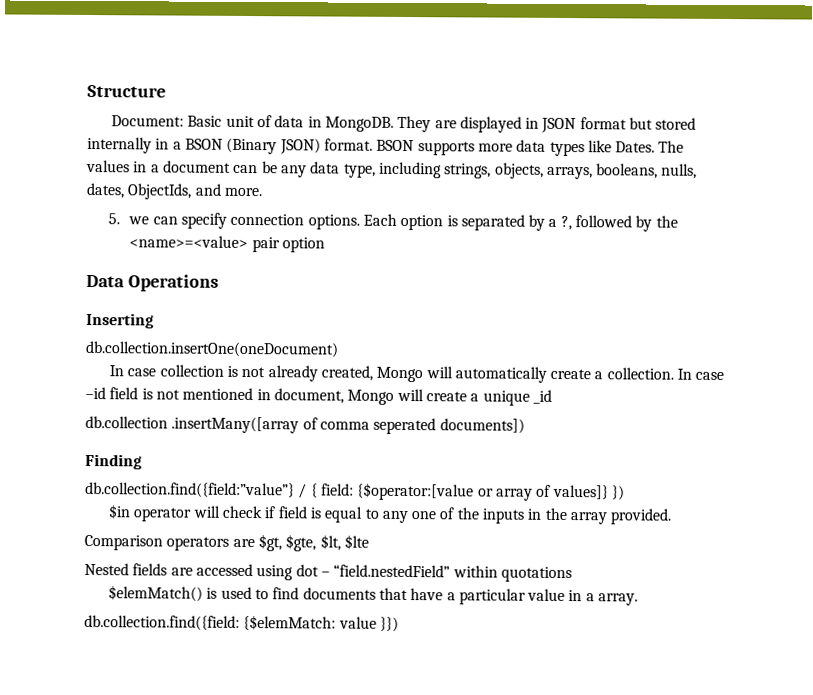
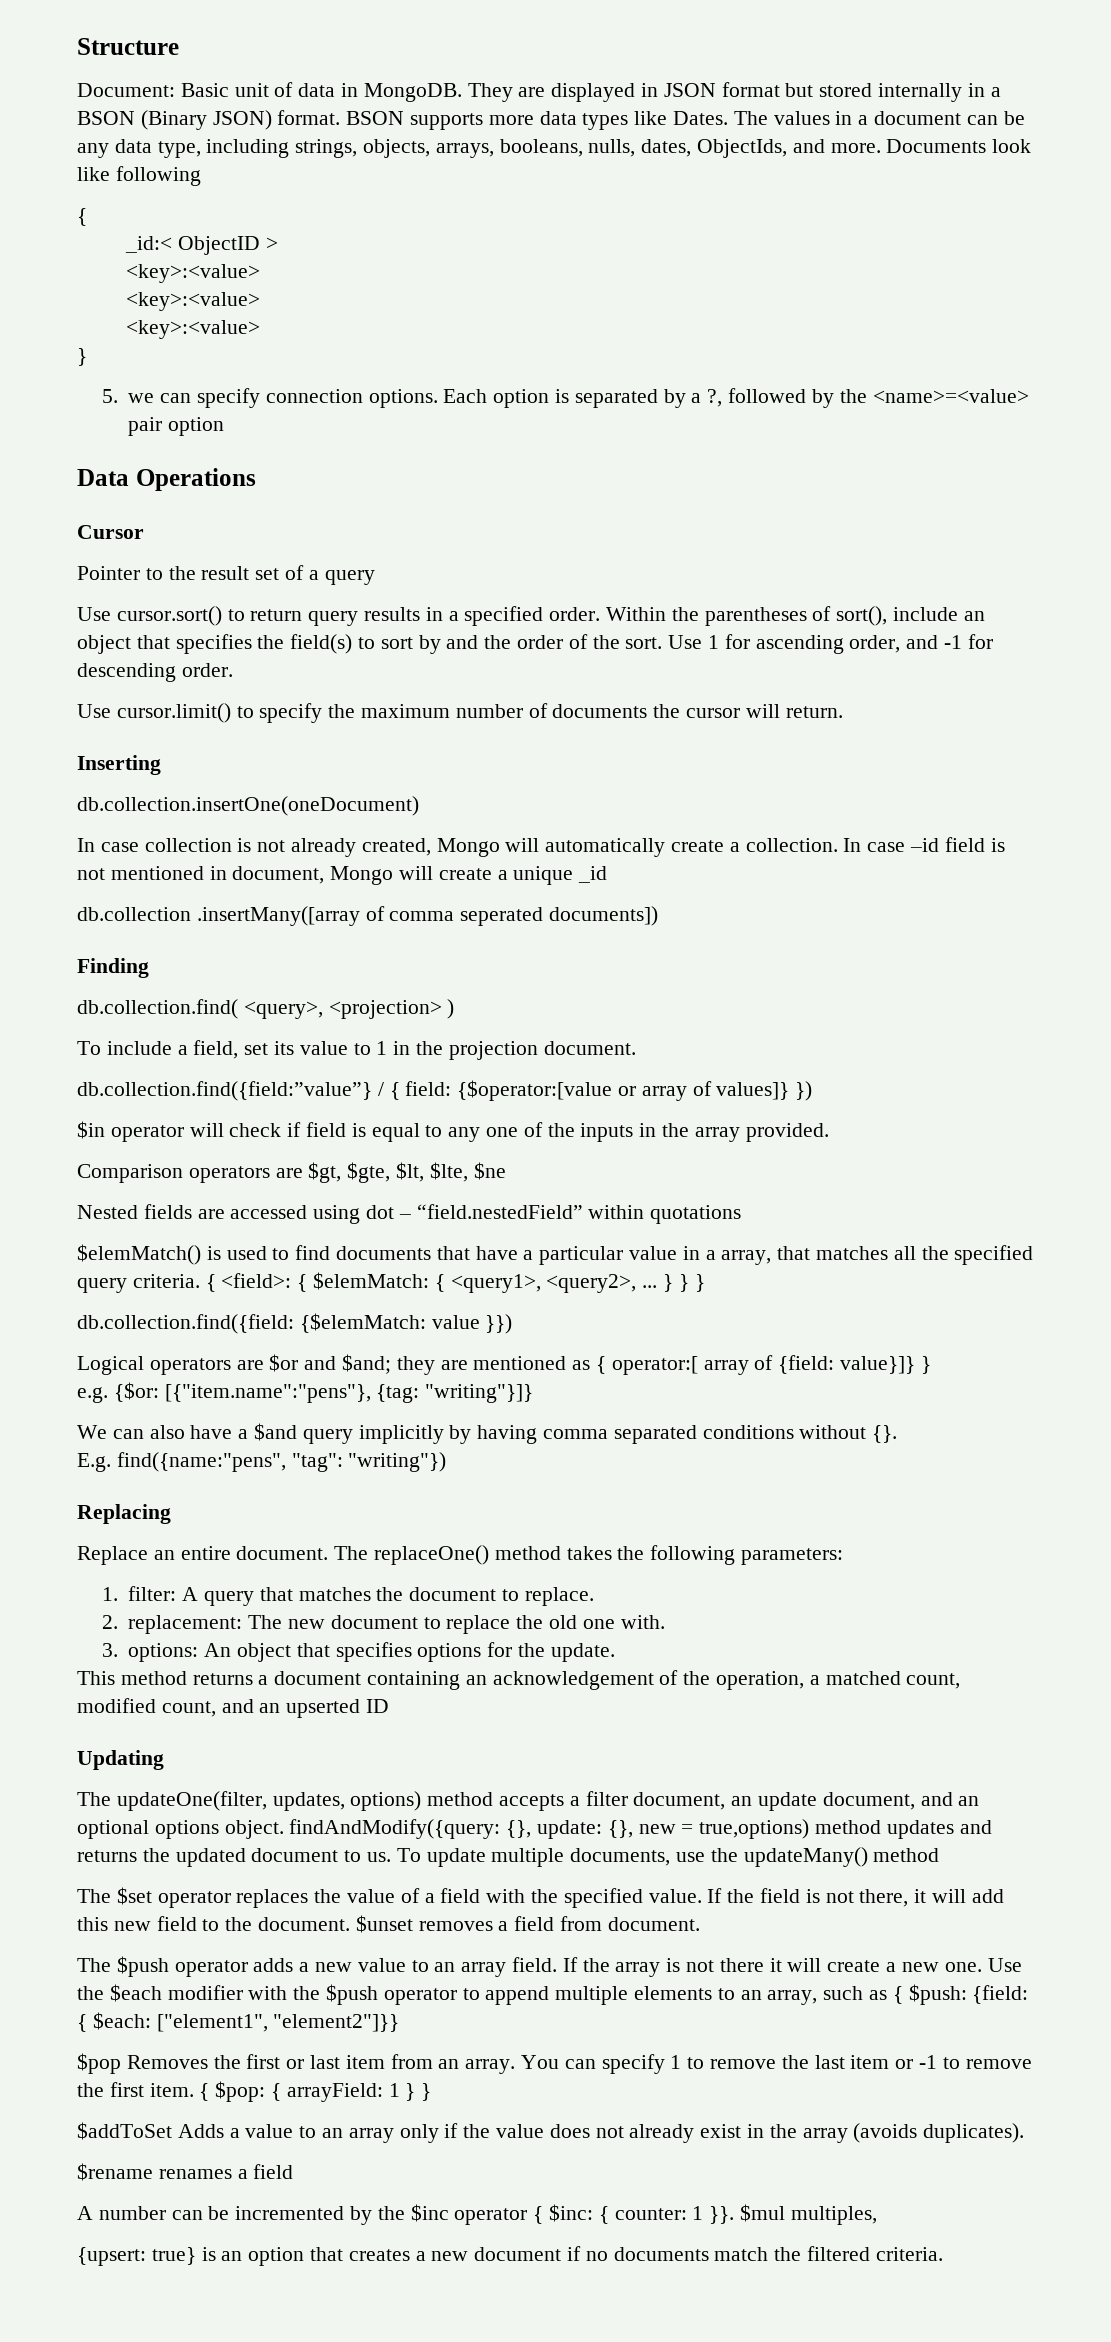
(262, 192) none -> [886,139,1032,153] [77,166,201,186] [77,208,87,226] [125,236,278,255] [126,264,261,283] [126,292,261,311] [126,320,261,339] [77,348,87,366] Documents look like following // { // _id:< ObjectID > // <key>:<value> // <key>:<value> // <key>:<value> // }
(219, 283) none -> [77,525,144,539] [77,565,375,585] [77,606,985,626] [77,634,993,654] [77,663,233,682] [77,703,843,723] // Cursor // Pointer to the result set of a query // Use cursor.sort() to return query results in a specified order. Within the parentheses of sort(), include an object that specifies the field(s) to sort by and the order of the sort. Use 1 for ascending order, and -1 for descending order. // Use cursor.limit() to specify the maximum number of documents the cursor will return.
(142, 461) none -> [77,999,455,1019] [77,1040,636,1060] // db.collection.find( <query>, <projection> ) // To include a field, set its value to 1 in the projection document.
[343,534,369,550] $lte -> [429,1162,506,1182] $lte, $ne
[598,593,639,606] [84,614,399,632] array. // db.collection.find({field: {$elemMatch: value }}) -> [721,1245,1034,1265] [77,1272,705,1293] [77,1313,513,1334] [77,1354,931,1375] [77,1382,534,1403] [77,1423,898,1444] [77,1452,447,1472] [77,1504,171,1524] [77,1545,844,1565] [101,1586,594,1606] [101,1615,665,1634] [101,1642,615,1662] [77,1670,961,1690] [77,1698,390,1718] [77,1750,164,1770] [77,1791,980,1811] [77,1819,992,1839] [77,1847,940,1867] [77,1887,1004,1908] [77,1915,700,1933] [77,1956,1022,1977] [77,1984,1029,2005] [77,2012,400,2032] [77,2053,1032,2074] [77,2081,432,2102] [77,2122,1025,2143] [77,2163,294,2181] [77,2204,877,2225] [77,2246,943,2266] array, that matches all the specified query criteria. { <field>: { $elemMatch: { <query1>, <query2>, ... } } } // db.collection.find({field: {$elemMatch: value }}) // Logical operators are $or and $and; they are mentioned as { operator:[ array of {field: value}]} } // e.g. {$or: [{"item.name":"pens"}, {tag: "writing"}]} // We can also have a $and query implicitly by having comma separated conditions without {}. // E.g. find({name:"pens", "tag": "writing"}) // Replacing // Replace an entire document. The replaceOne() method takes the following parameters: // 1. filter: A query that matches the document to replace. // 2. replacement: The new document to replace the old one with. // 3. options: An object that specifies options for the update. // This method returns a document containing an acknowledgement of the operation, a matched count, modified count, and an upserted ID // Updating // The updateOne(filter, updates, options) method accepts a filter document, an update document, and an optional options object. findAndModify({query: {}, update: {}, new = true,options) method updates and returns the updated document to us. To update multiple documents, use the updateMany() method // The $set operator replaces the value of a field with the specified value. If the field is not there, it will add this new field to the document. $unset removes a field from document. // The $push operator adds a new value to an array field. If the array is not there it will create a new one. Use the $each modifier with the $push operator to append multiple elements to an array, such as { $push: {field: { $each: ["element1", "element2"]}} // $pop Removes the first or last item from an array. You can specify 1 to remove the last item or -1 to remove the first item. { $pop: { arrayField: 1 } } // $addToSet Adds a value to an array only if the value does not already exist in the array (avoids duplicates). // $rename renames a field // A number can be incremented by the $inc operator { $inc: { counter: 1 }}. $mul multiples, // {upsert: true} is an option that creates a new document if no documents match the filtered criteria.

